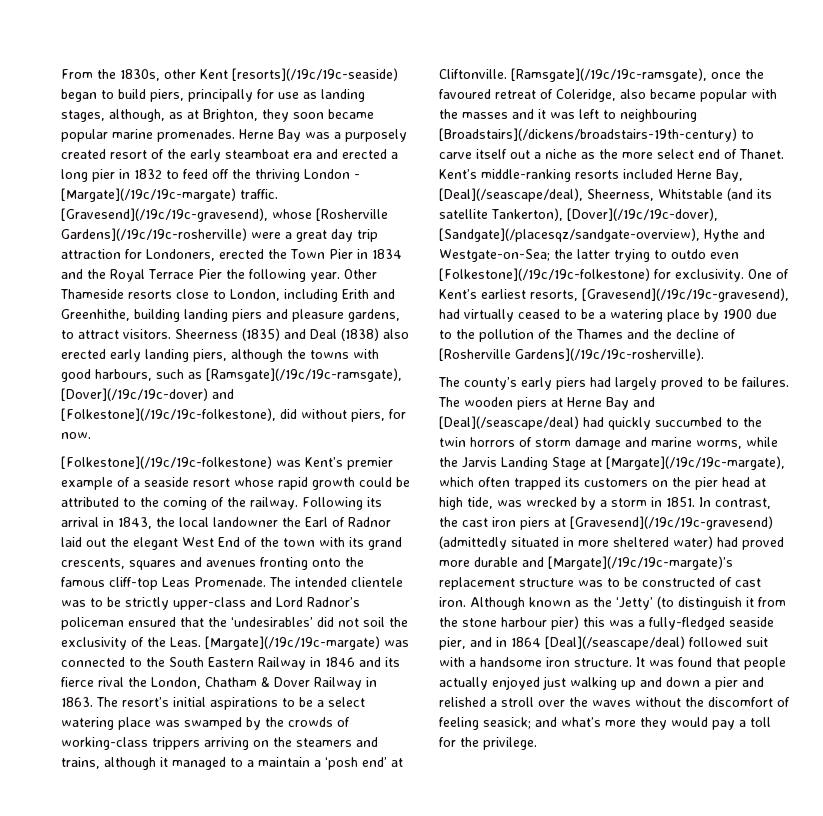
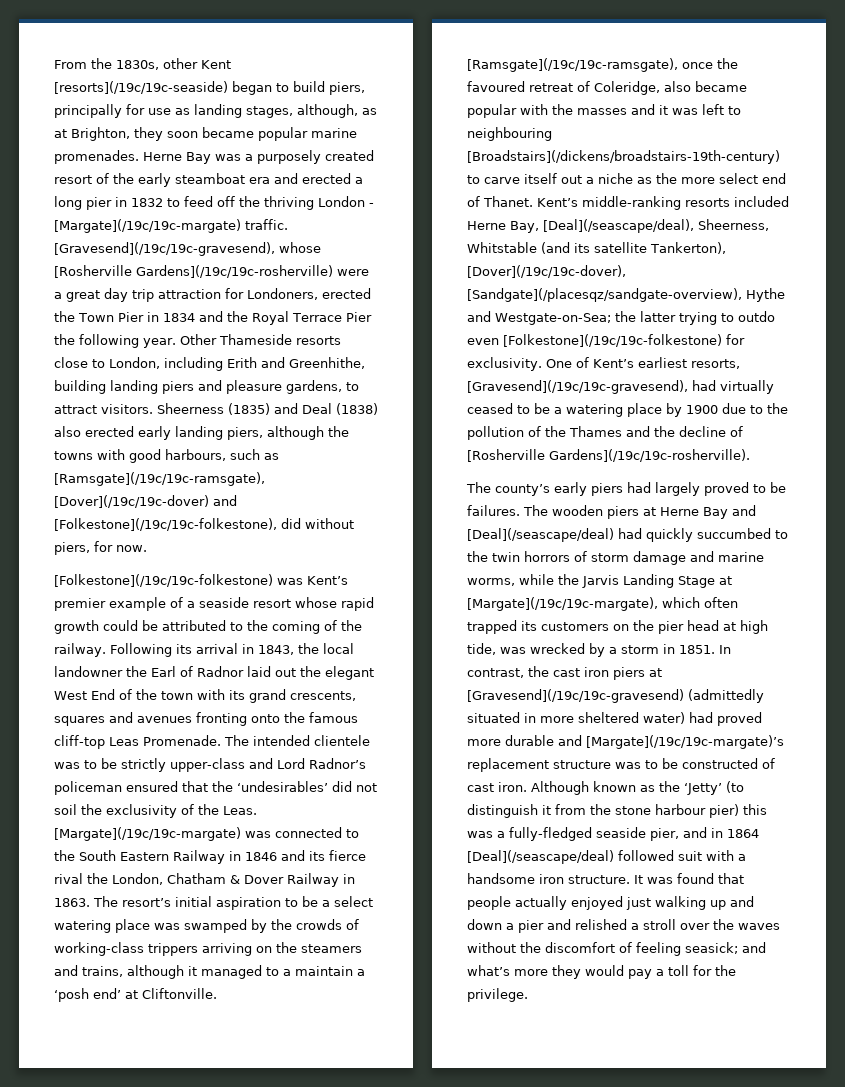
[210,697,278,710] aspirations -> [216,897,281,910] aspiration

